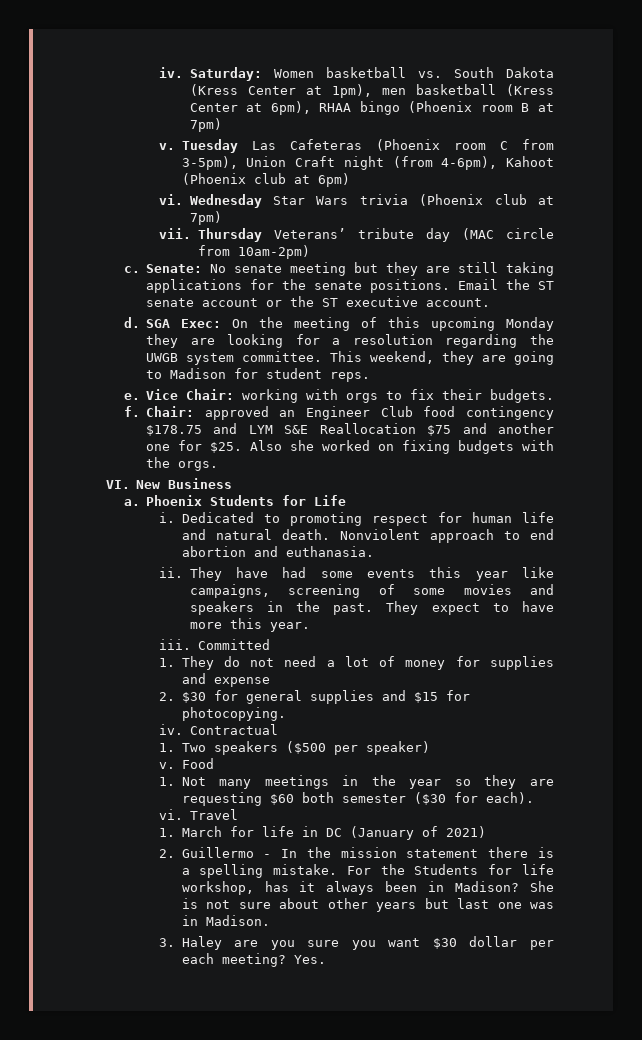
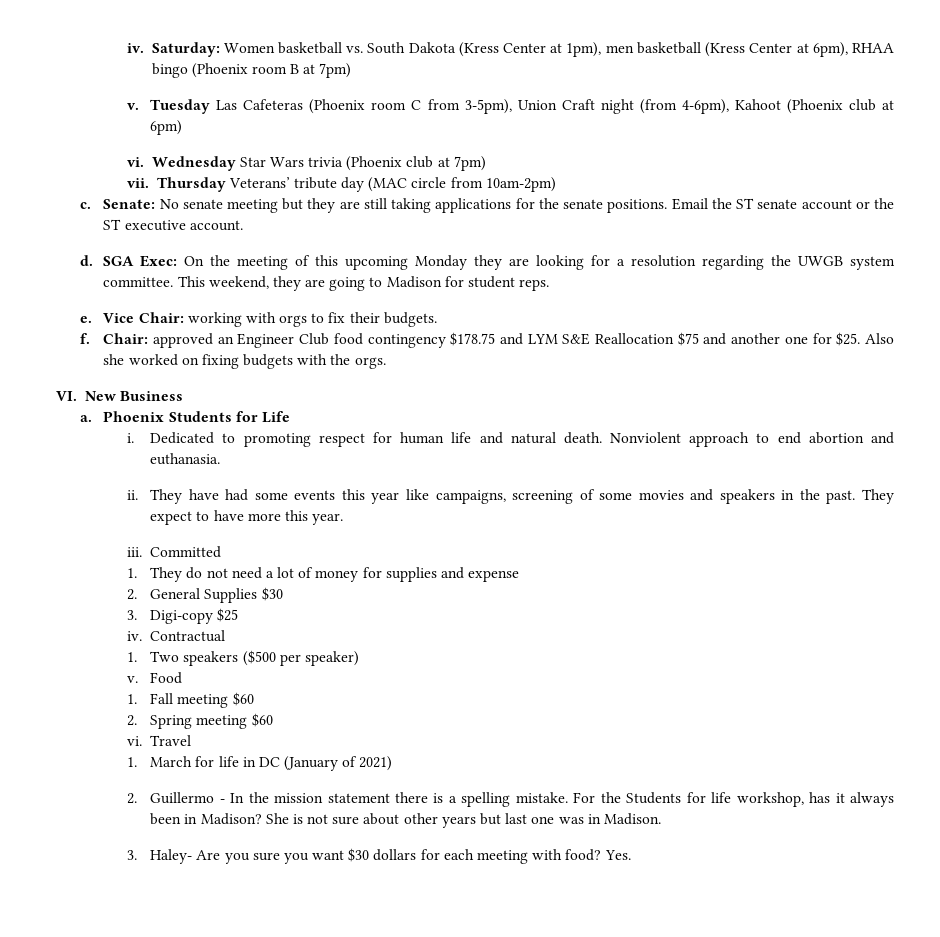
[181,690,470,704] [181,707,286,721] $30 for general supplies and $15 for photocopying. -> [150,587,283,603] [126,608,239,624] General Supplies $30 // 3. Digi-copy $25
[181,775,555,789] [181,792,534,806] Not many meetings in the year so they are requesting $60 both semester ($30 for each). -> [150,692,254,708] [126,713,273,729] Fall meeting $60 // 2. Spring meeting $60
[181,936,259,950] Haley are -> [150,849,221,864] Haley- Are
[469,936,555,950] [181,953,286,967] dollar per each meeting? -> [373,849,602,864] dollars for each meeting with food?

